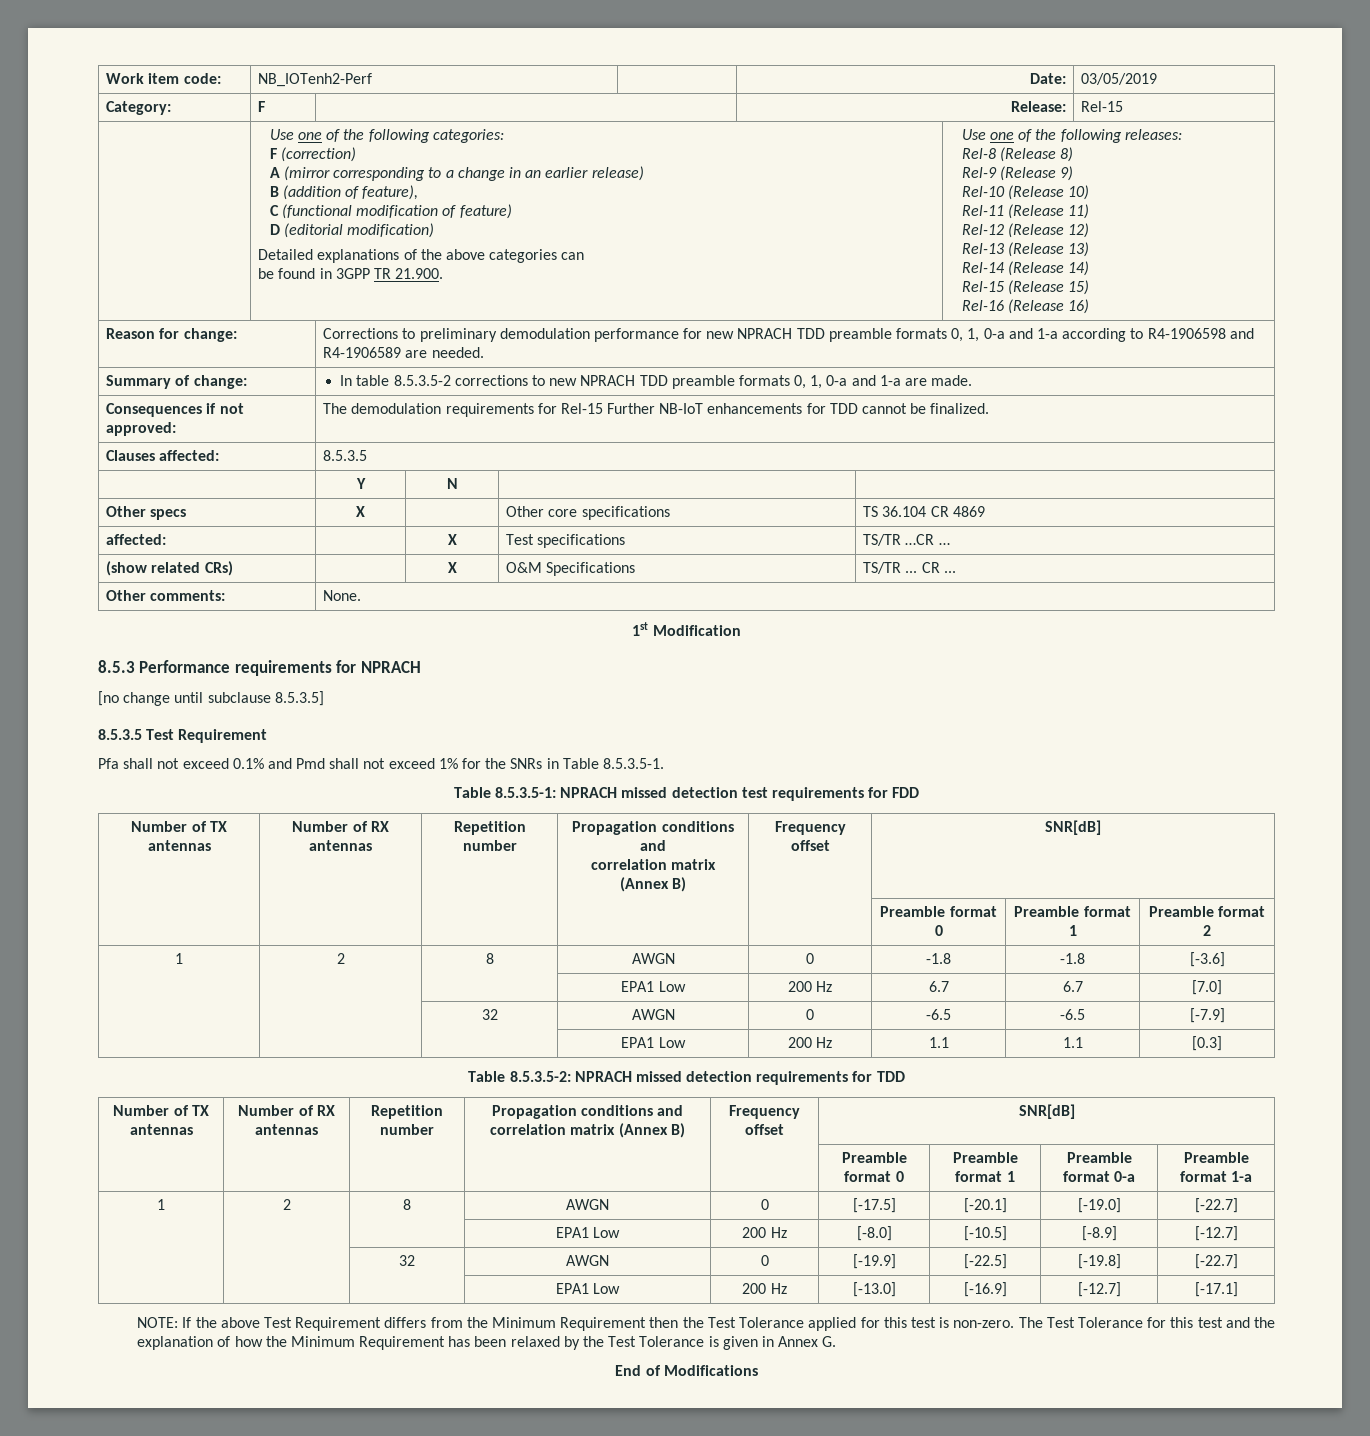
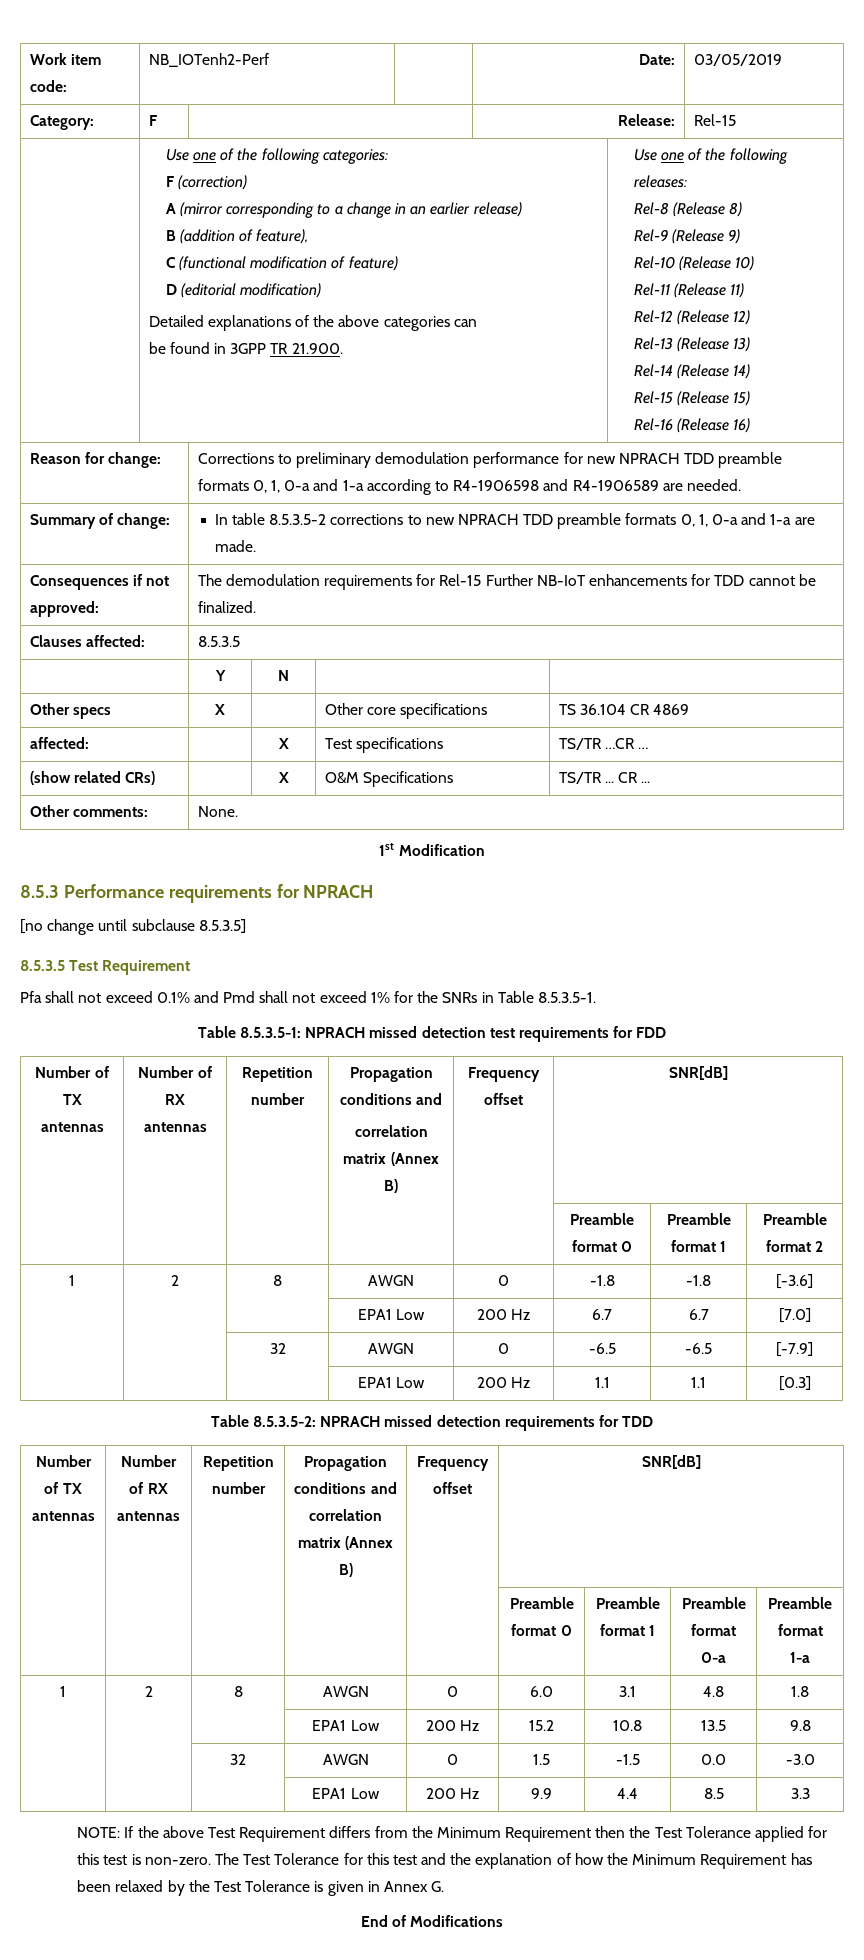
[852,1198,896,1213] [963,1198,1007,1213] [1077,1198,1121,1213] [1194,1198,1238,1213] [555,1227,621,1238] [742,1227,787,1238] [856,1226,892,1241] [963,1226,1007,1241] [1081,1226,1117,1241] [1194,1226,1238,1241] [399,1255,416,1266] [566,1255,609,1266] [760,1255,769,1266] [852,1254,896,1269] [963,1254,1007,1269] [1077,1254,1121,1269] [1194,1254,1238,1269] [555,1283,621,1294] [742,1283,787,1294] [852,1282,896,1297] [963,1282,1007,1297] [1077,1282,1121,1297] [1194,1282,1238,1297] [-17.5] | [-20.1] | [-19.0] | [-22.7] // | | | EPA1 Low | 200 Hz | [-8.0] | [-10.5] | [-8.9] | [-12.7] // | | 32 | AWGN | 0 | [-19.9] | [-22.5] | [-19.8] | [-22.7] // | | | EPA1 Low | 200 Hz | [-13.0] | [-16.9] | [-12.7] | [-17.1] -> [530,1686,553,1697] [619,1686,636,1697] [703,1686,724,1697] [791,1686,809,1697] [312,1720,380,1731] [425,1720,480,1731] [529,1720,554,1731] [613,1720,642,1731] [701,1720,726,1731] [789,1720,811,1731] [229,1754,246,1765] [322,1754,369,1765] [447,1754,458,1765] [533,1754,550,1765] [615,1754,640,1765] [701,1754,726,1765] [785,1754,815,1765] [312,1788,380,1799] [425,1788,480,1799] [531,1788,552,1799] [617,1788,638,1799] [703,1788,724,1799] [790,1788,810,1799] 6.0 | 3.1 | 4.8 | 1.8 // | | | EPA1 Low | 200 Hz | 15.2 | 10.8 | 13.5 | 9.8 // | | 32 | AWGN | 0 | 1.5 | -1.5 | 0.0 | -3.0 // | | | EPA1 Low | 200 Hz | 9.9 | 4.4 | 8.5 | 3.3

